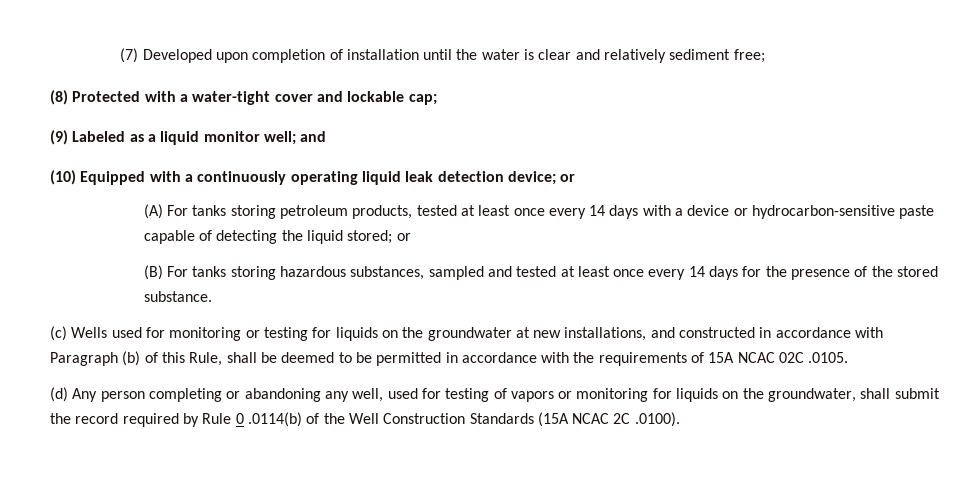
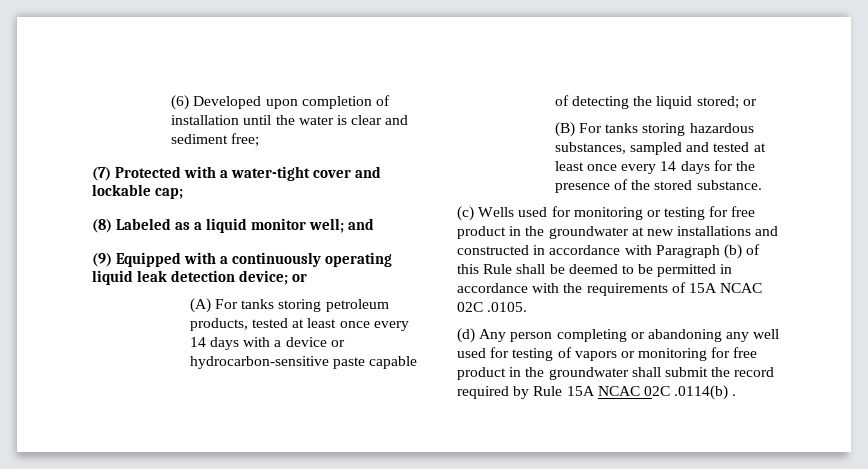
[120,48,139,63] (7) -> [171,95,190,110] (6)
[604,49,667,63] relatively -> (409, 120) none
[50,90,68,105] (8) -> [92,167,111,181] (7)
[50,130,68,145] (9) -> [92,219,112,233] (8)
[50,170,76,185] (10) -> [92,253,112,267] (9)
[335,327,398,341] liquids on -> [731,206,756,217] [457,226,522,239] free product in
[564,327,647,341] installations, -> [677,226,752,236] installations
[189,352,223,366] Rule, -> [483,264,513,274] Rule
[352,388,384,402] well, -> [753,329,780,339] well
[676,388,857,402] liquids on the groundwater, -> [733,347,758,358] [457,367,629,380] free product in the groundwater
[235,412,680,427] 0 .0114(b) of the Well Construction Standards (15A NCAC 2C .0100). -> [566,385,737,400] 15A NCAC 02C .0114(b) .

